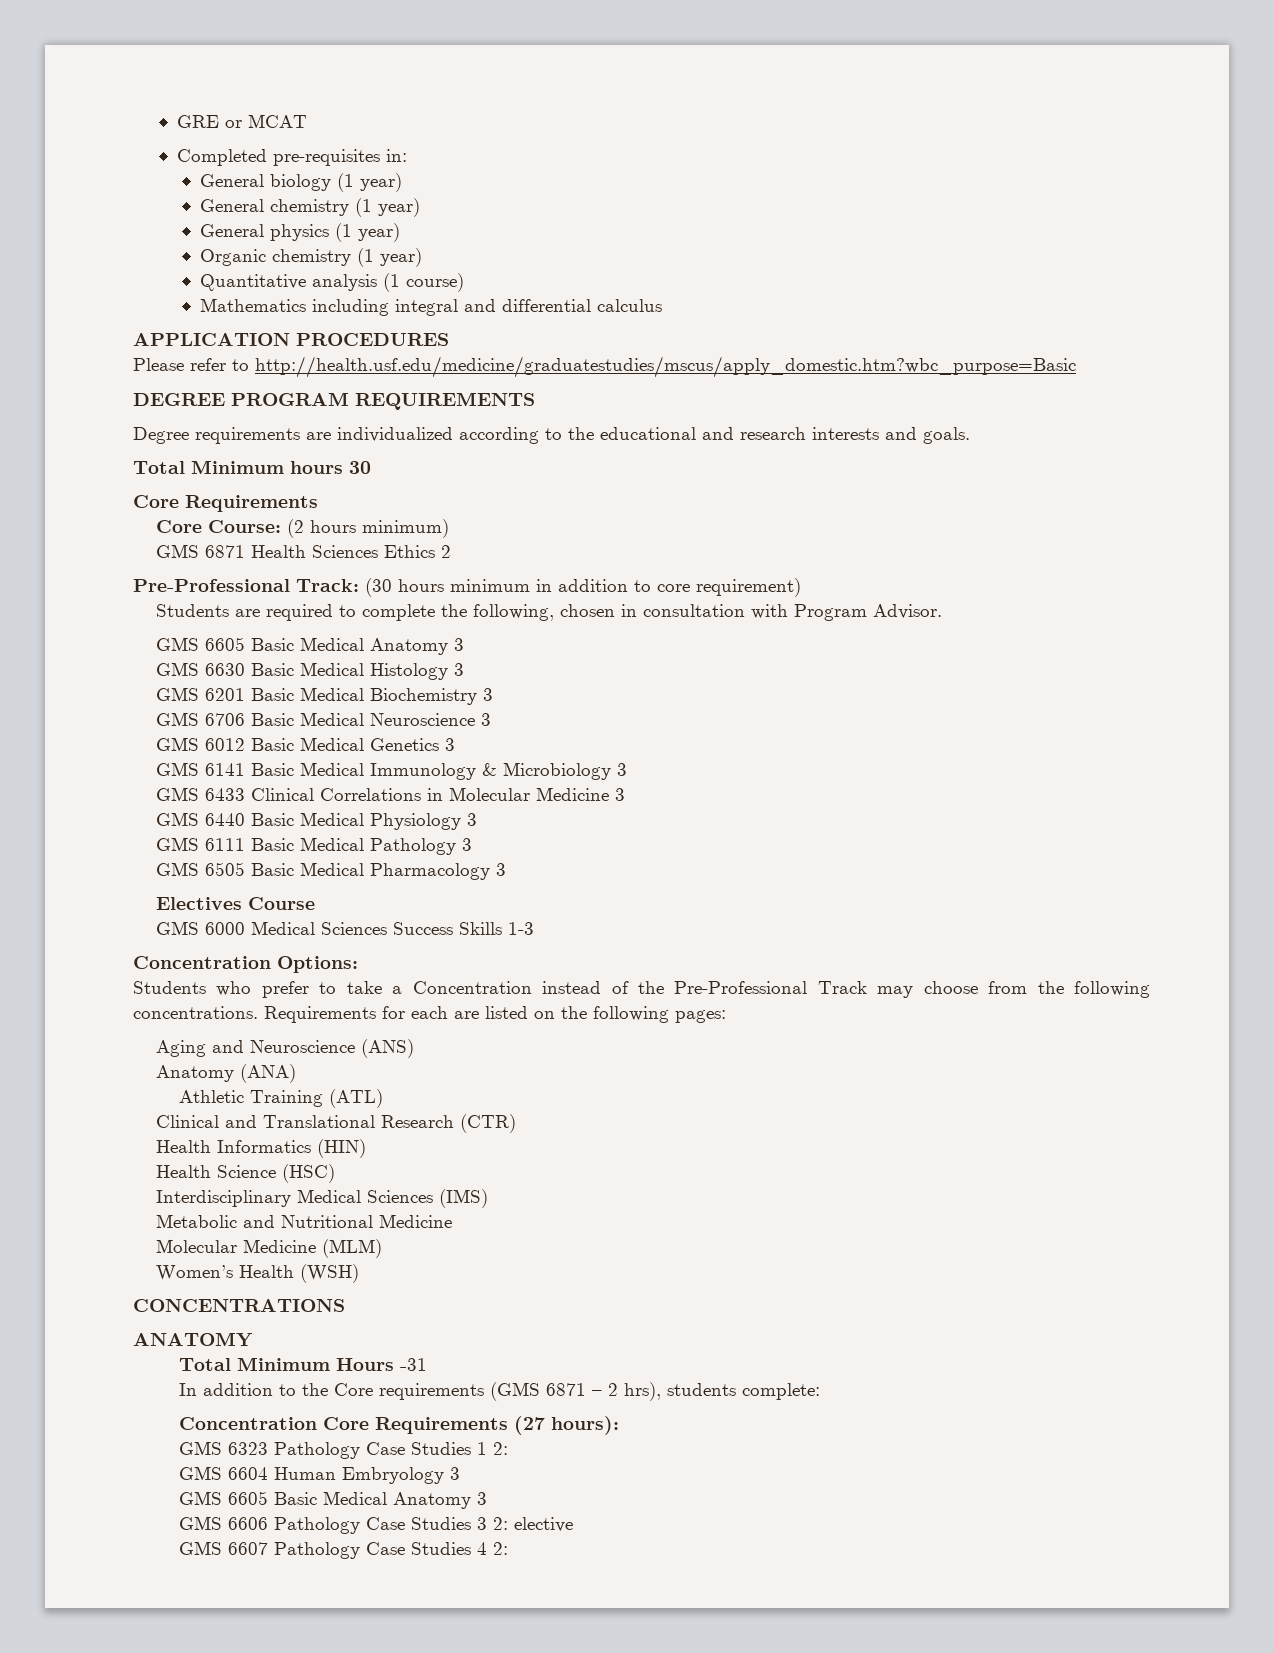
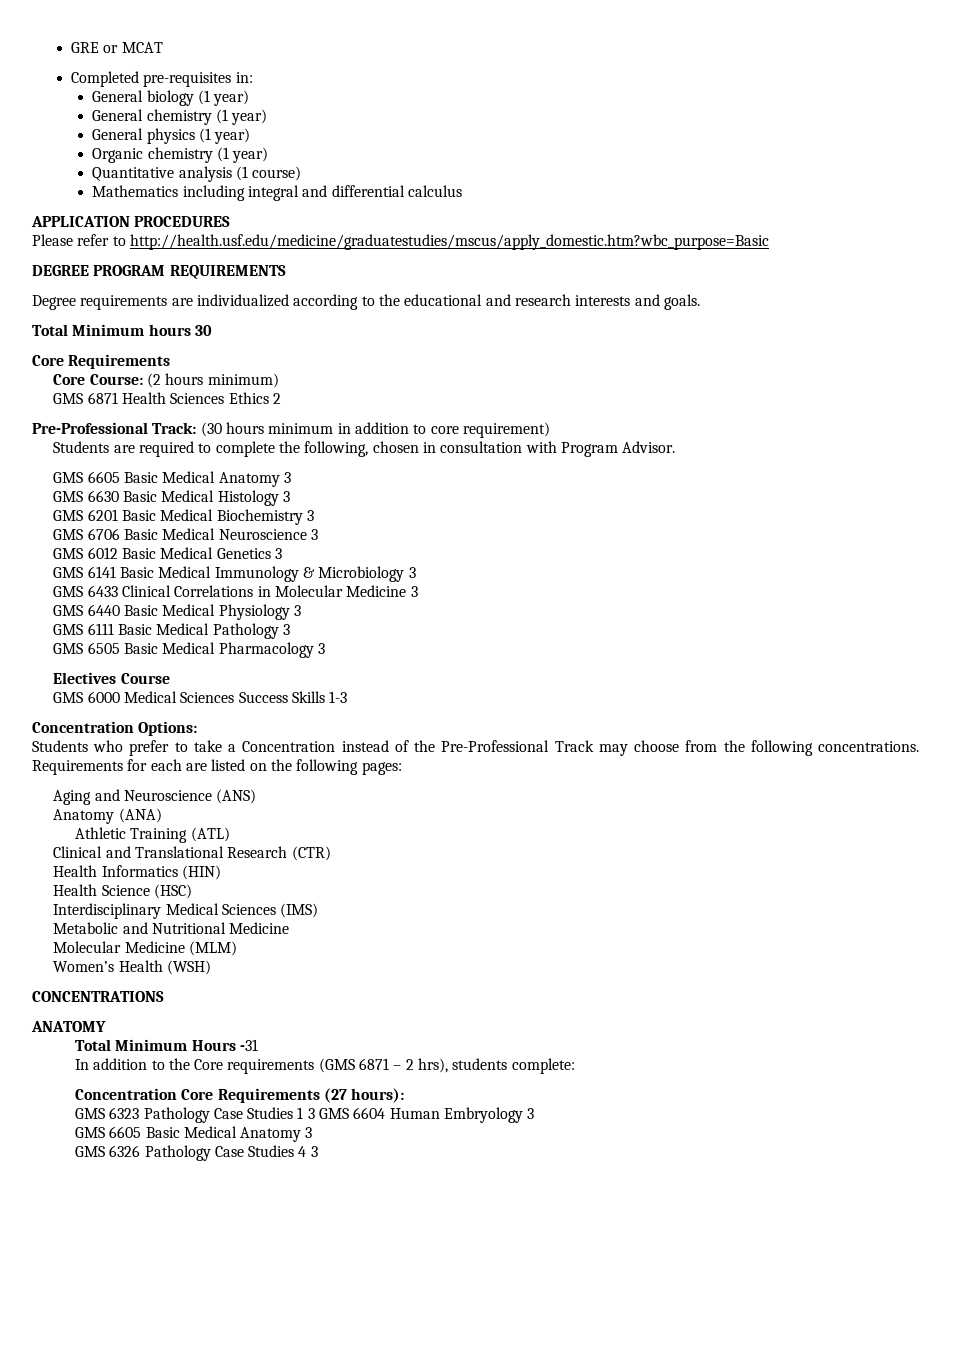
[493,1442,509,1455] 2: // -> [307,1108,315,1119] 3
[228,1517,574,1534] [179,1541,269,1555] 6606 Pathology Case Studies 3 2: elective // GMS 6607 -> [109,1145,141,1157] 6326
[493,1542,509,1555] 2: -> [310,1146,318,1157] 3

